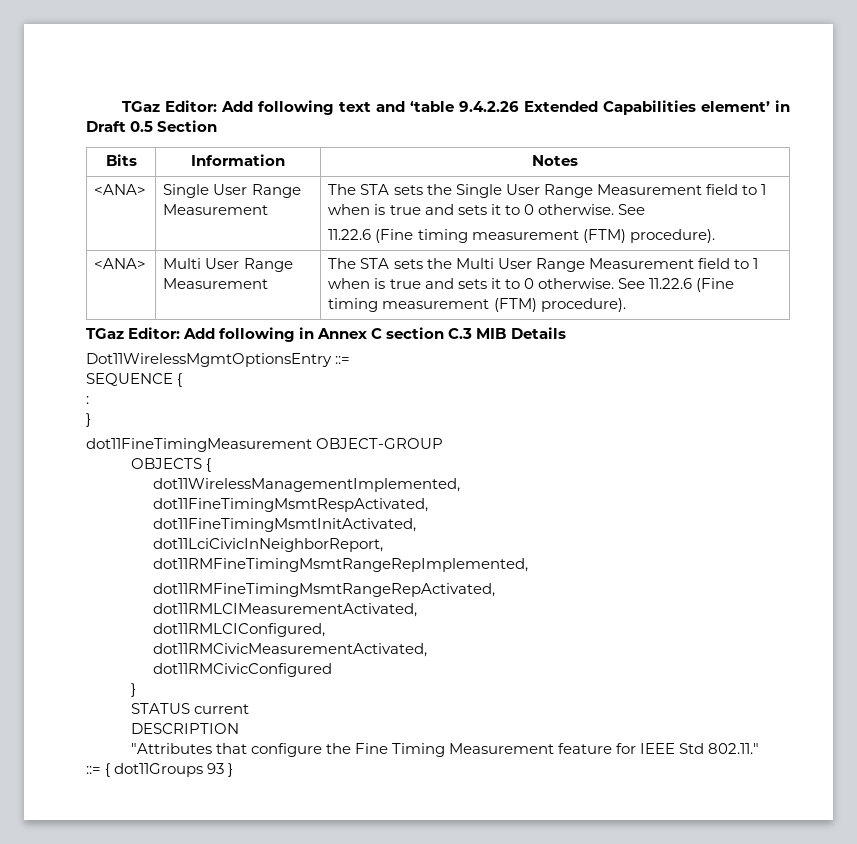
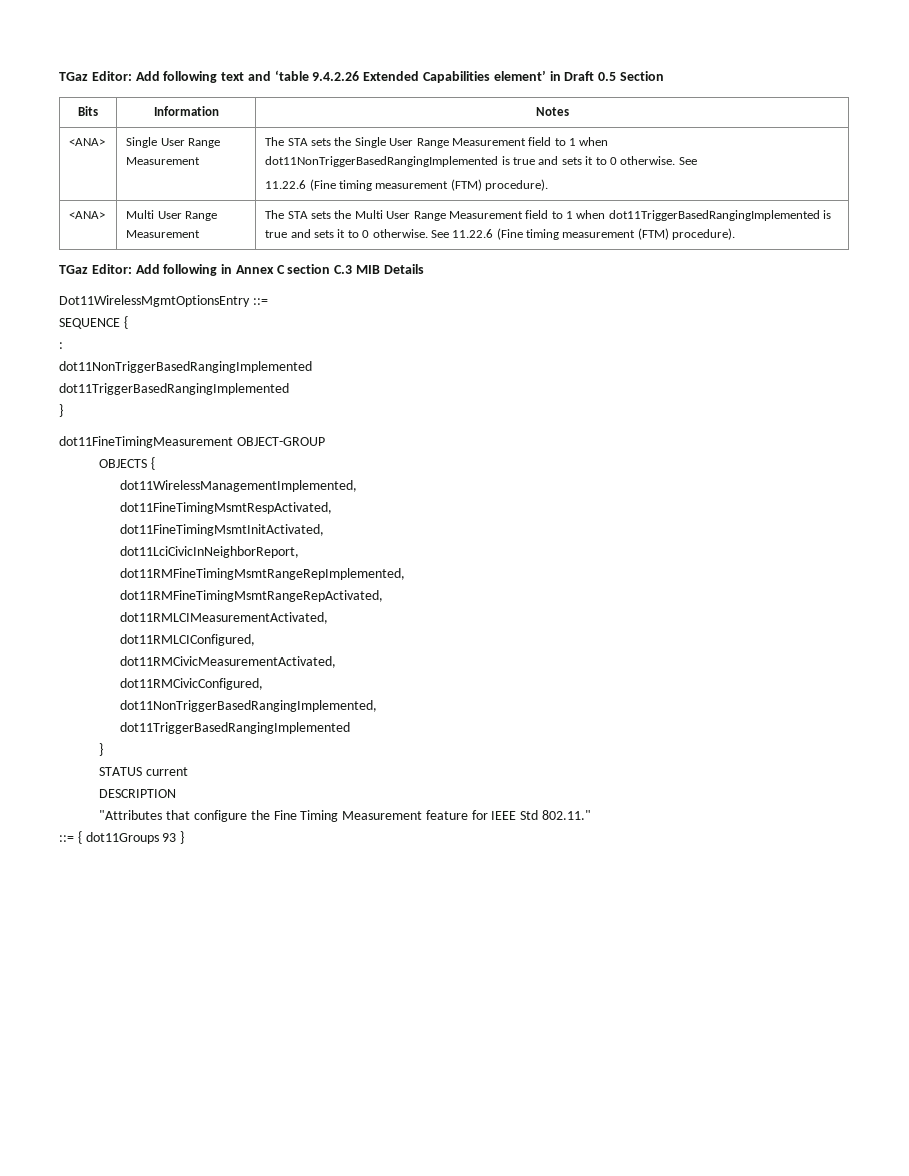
(371, 209) none -> [265,156,499,167] dot11NonTriggerBasedRangingImplemented
(371, 283) none -> [608,210,820,221] dot11TriggerBasedRangingImplemented
(89, 400) none -> [59,361,312,373] [59,383,289,395] // dot11NonTriggerBasedRangingImplemented // dot11TriggerBasedRangingImplemented
[153,663,333,677] dot11RMCivicConfigured -> [119,678,263,690] [119,700,377,712] [119,722,350,734] dot11RMCivicConfigured, // dot11NonTriggerBasedRangingImplemented, // dot11TriggerBasedRangingImplemented

